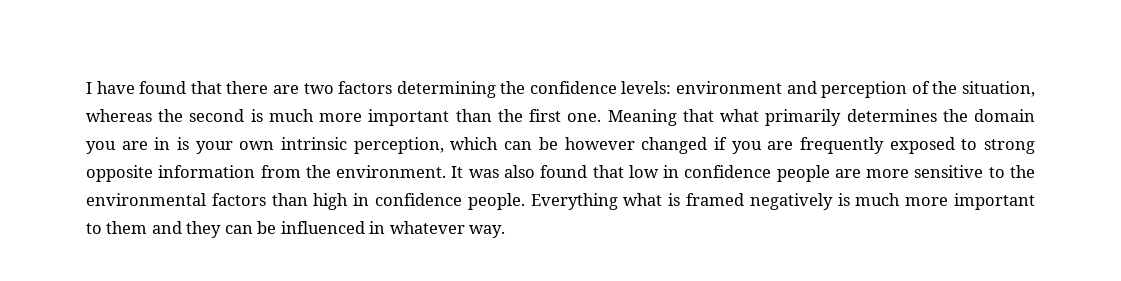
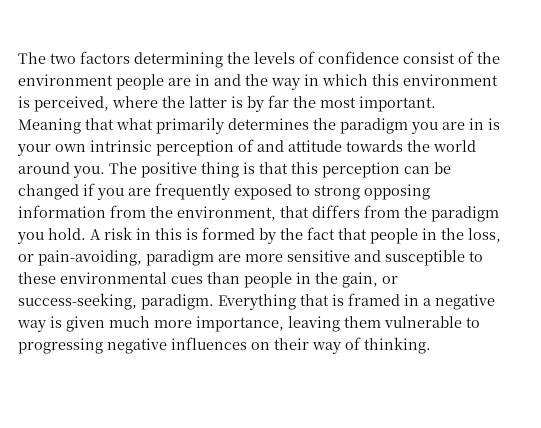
[86,81,1035,98] [86,109,602,126] I have found that there are two factors determining the confidence levels: environment and perception of the situation, whereas the second is much more important than the first one. -> [18,51,500,68] [18,74,498,90] [18,95,436,112] The two factors determining the levels of confidence consist of the environment people are in and the way in which this environment is perceived, where the latter is by far the most important.
[974,109,1036,122] domain -> [340,118,408,134] paradigm
[353,137,635,154] perception, which can be however -> [156,139,476,156] [18,162,451,178] perception of and attitude towards the world around you. The positive thing is that this perception can be
[86,165,153,182] opposite -> [364,184,430,200] opposing
[336,165,1036,182] [86,193,1035,210] [86,221,506,238] environment. It was also found that low in confidence people are more sensitive to the environmental factors than high in confidence people. Everything what is framed negatively is much more important to them and they can be influenced in whatever way. -> [177,205,499,222] [17,227,501,244] [18,250,483,266] [18,272,398,288] [18,293,495,310] [17,316,480,332] [18,337,431,354] environment, that differs from the paradigm you hold. A risk in this is formed by the fact that people in the loss, or pain-avoiding, paradigm are more sensitive and susceptible to these environmental cues than people in the gain, or success-seeking, paradigm. Everything that is framed in a negative way is given much more importance, leaving them vulnerable to progressing negative influences on their way of thinking.

